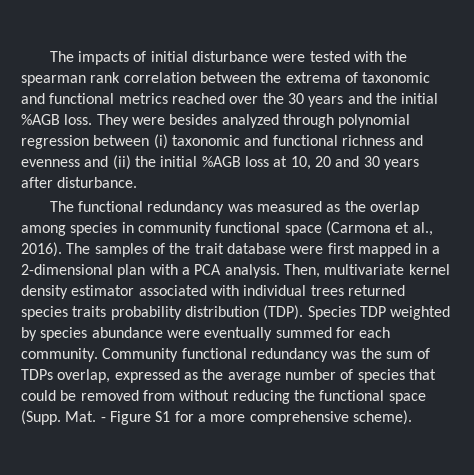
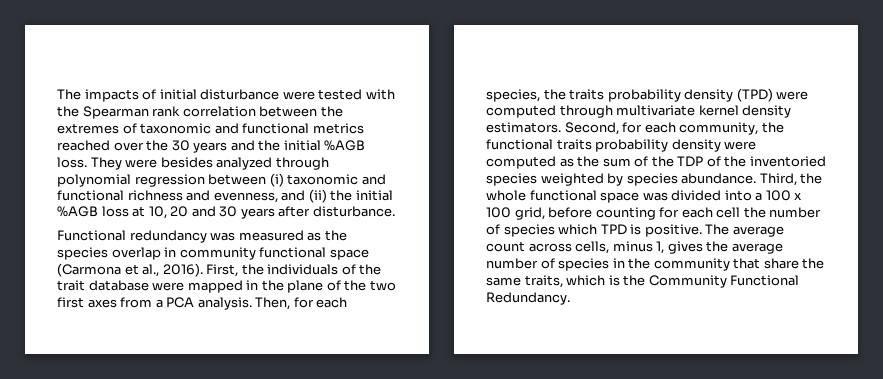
[21,75,86,86] spearman -> [82,106,149,119] Spearman
[285,72,341,83] extrema -> [57,123,119,134] extremes
[21,159,80,167] evenness -> [213,192,278,203] evenness,
[49,201,143,212] The functional -> [57,230,126,241] Functional
[369,201,419,215] [21,222,118,236] overlap among species -> [57,247,161,260] species overlap
[66,243,148,257] The samples -> [206,264,339,277] First, the individuals
[327,243,355,254] first -> (185, 286) none
[431,246,440,254] [21,264,450,278] [21,285,405,299] [21,305,451,320] [21,327,391,341] [21,348,431,362] [21,369,198,383] a 2-dimensional plan with a PCA analysis. Then, multivariate kernel density estimator associated with individual trees returned species traits probability distribution (TDP). Species TDP weighted by species abundance were eventually summed for each community. Community functional redundancy was the sum of TDPs overlap, expressed as -> [261,280,396,293] [57,297,348,310] [486,88,809,102] [486,105,792,118] [486,122,784,135] [486,139,757,152] [486,156,826,169] [486,173,823,186] [486,190,803,203] [486,207,822,220] [486,224,784,237] [486,241,703,254] the plane of the two first axes from a PCA analysis. Then, for each species, the traits probability density (TPD) were computed through multivariate kernel density estimators. Second, for each community, the functional traits probability density were computed as the sum of the TDP of the inventoried species weighted by species abundance. Third, the whole functional space was divided into a 100 x 100 grid, before counting for each cell the number of species which TPD is positive. The average count across cells, minus 1, gives
[408,369,436,380] [21,390,426,404] [21,410,412,425] that could be removed from without reducing the functional space (Supp. Mat. - Figure S1 for a more comprehensive scheme). -> [612,258,825,271] [486,275,800,288] [486,292,570,305] in the community that share the same traits, which is the Community Functional Redundancy.

